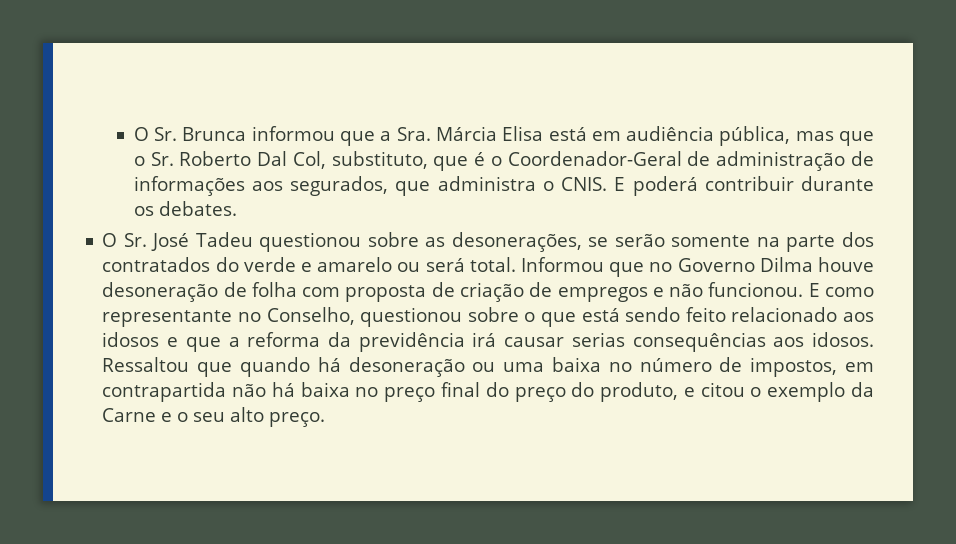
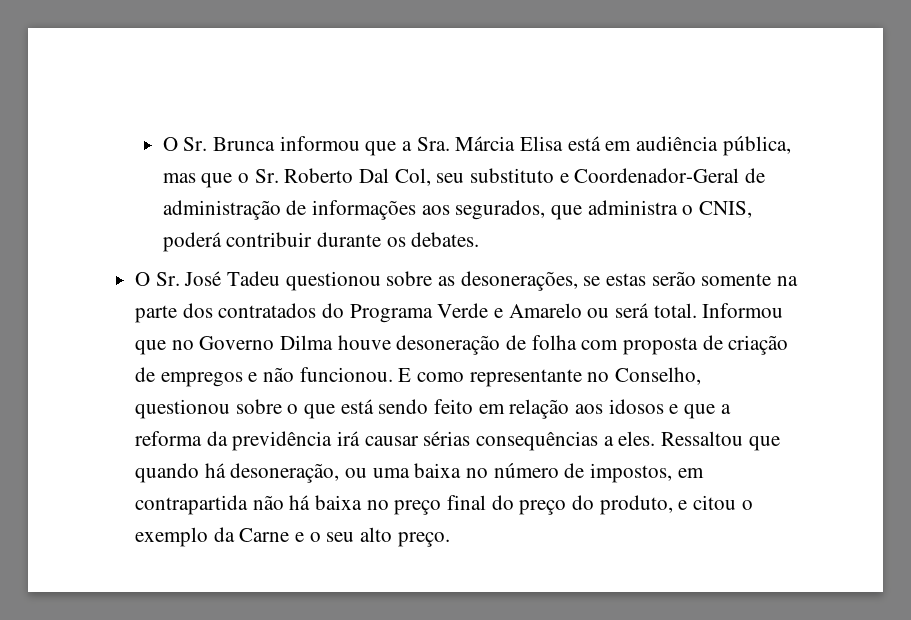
[331,151,502,171] substituto, que é o -> [436,168,569,183] seu substituto e
[561,177,626,191] CNIS. E -> [698,201,752,218] CNIS,
(609, 242) none -> [606,273,647,286] estas
[243,257,393,272] verde e amarelo -> [349,303,582,323] Programa Verde e Amarelo
[731,307,838,322] relacionado -> [478,399,570,419] em relação
[571,332,874,352] serias consequências aos idosos. -> [423,431,656,451] sérias consequências a eles.
[348,357,465,377] desoneração -> [230,463,340,483] desoneração,

